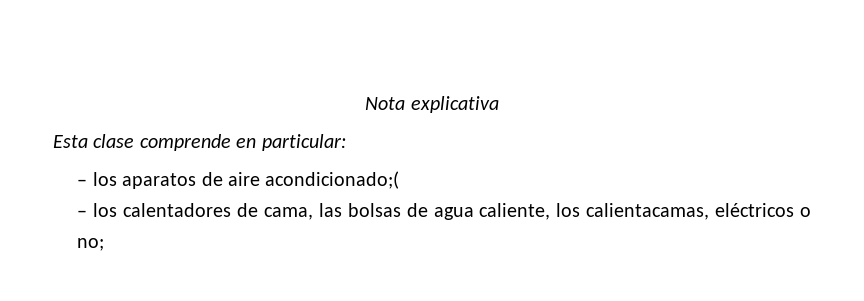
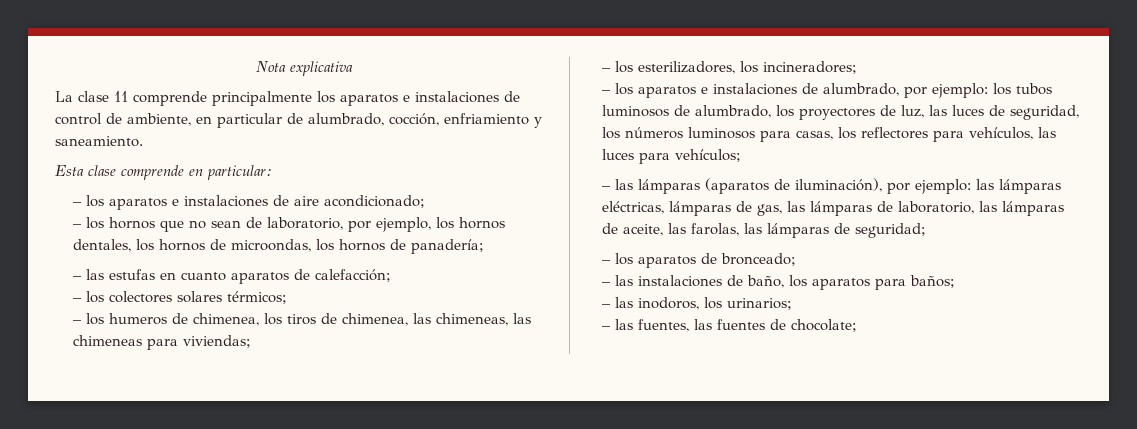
(499, 104) none -> [55,91,520,106] [55,113,542,128] [55,136,143,147] // La clase 11 comprende principalmente los aparatos e instalaciones de control de ambiente, en particular de alumbrado, cocción, enfriamiento y saneamiento.
(197, 181) none -> [171,195,268,207] e instalaciones
[265,171,400,189] [77,203,811,220] [77,238,105,251] acondicionado;( // – los calentadores de cama, las bolsas de agua caliente, los calientacamas, eléctricos o no; -> [323,195,425,208] [72,217,505,232] [72,239,484,254] [72,269,391,284] [72,291,287,304] [72,313,531,326] [72,335,251,350] [601,61,857,74] [601,83,1052,98] [601,105,1079,120] [601,127,1056,142] [601,149,741,164] [601,178,1061,194] [601,201,1064,216] [601,223,926,238] [601,253,796,268] [601,275,955,290] [601,297,792,310] [601,319,857,332] acondicionado; // – los hornos que no sean de laboratorio, por ejemplo, los hornos dentales, los hornos de microondas, los hornos de panadería; // – las estufas en cuanto aparatos de calefacción; // – los colectores solares térmicos; // – los humeros de chimenea, los tiros de chimenea, las chimeneas, las chimeneas para viviendas; // – los esterilizadores, los incineradores; // – los aparatos e instalaciones de alumbrado, por ejemplo: los tubos luminosos de alumbrado, los proyectores de luz, las luces de seguridad, los números luminosos para casas, los reflectores para vehículos, las luces para vehículos; // – las lámparas (aparatos de iluminación), por ejemplo: las lámparas eléctricas, lámparas de gas, las lámparas de laboratorio, las lámparas de aceite, las farolas, las lámparas de seguridad; // – los aparatos de bronceado; // – las instalaciones de baño, los aparatos para baños; // – las inodoros, los urinarios; // – las fuentes, las fuentes de chocolate;

